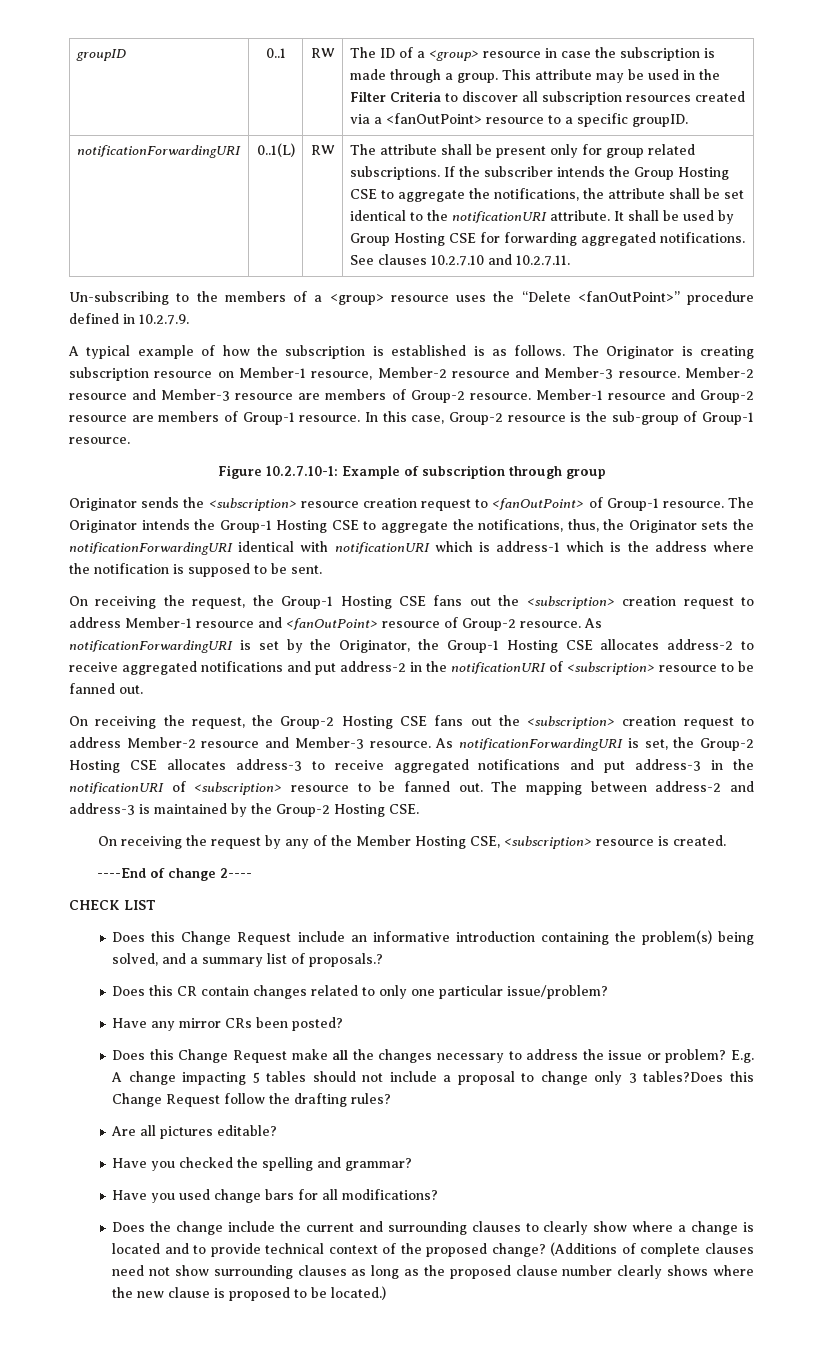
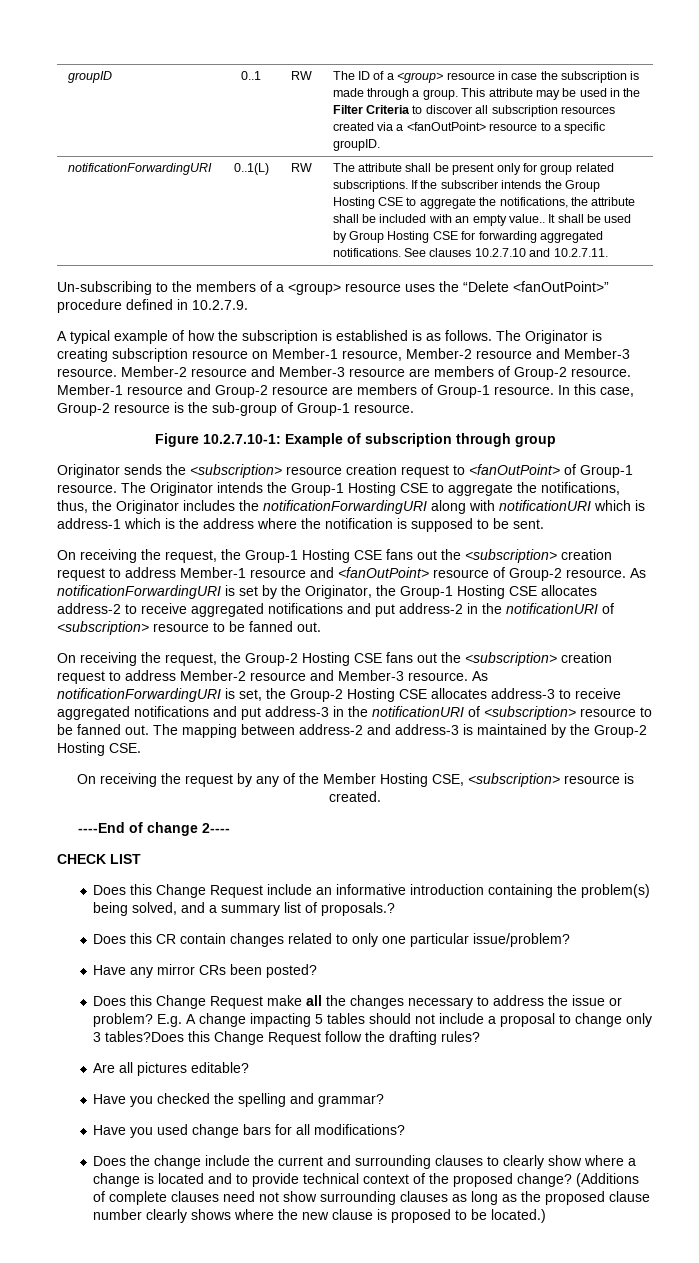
[723,190,744,199] [349,210,610,223] set identical to the notificationURI attribute. -> [379,214,545,226] included with an empty value..
[701,521,729,530] sets -> [183,500,235,511] includes
[238,541,295,552] identical -> [431,500,466,514] along

